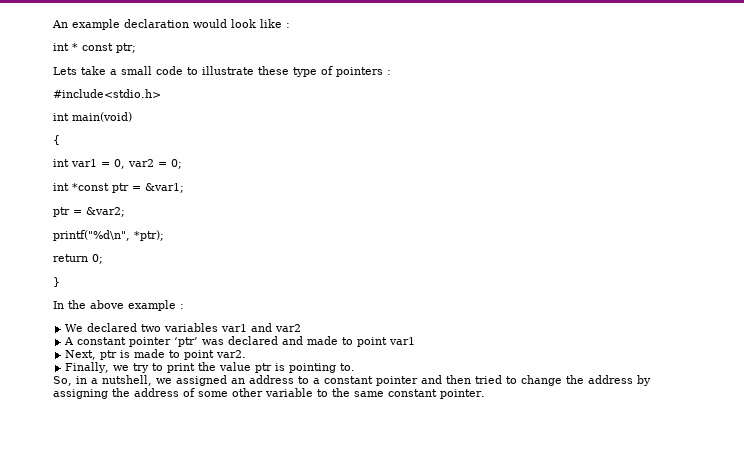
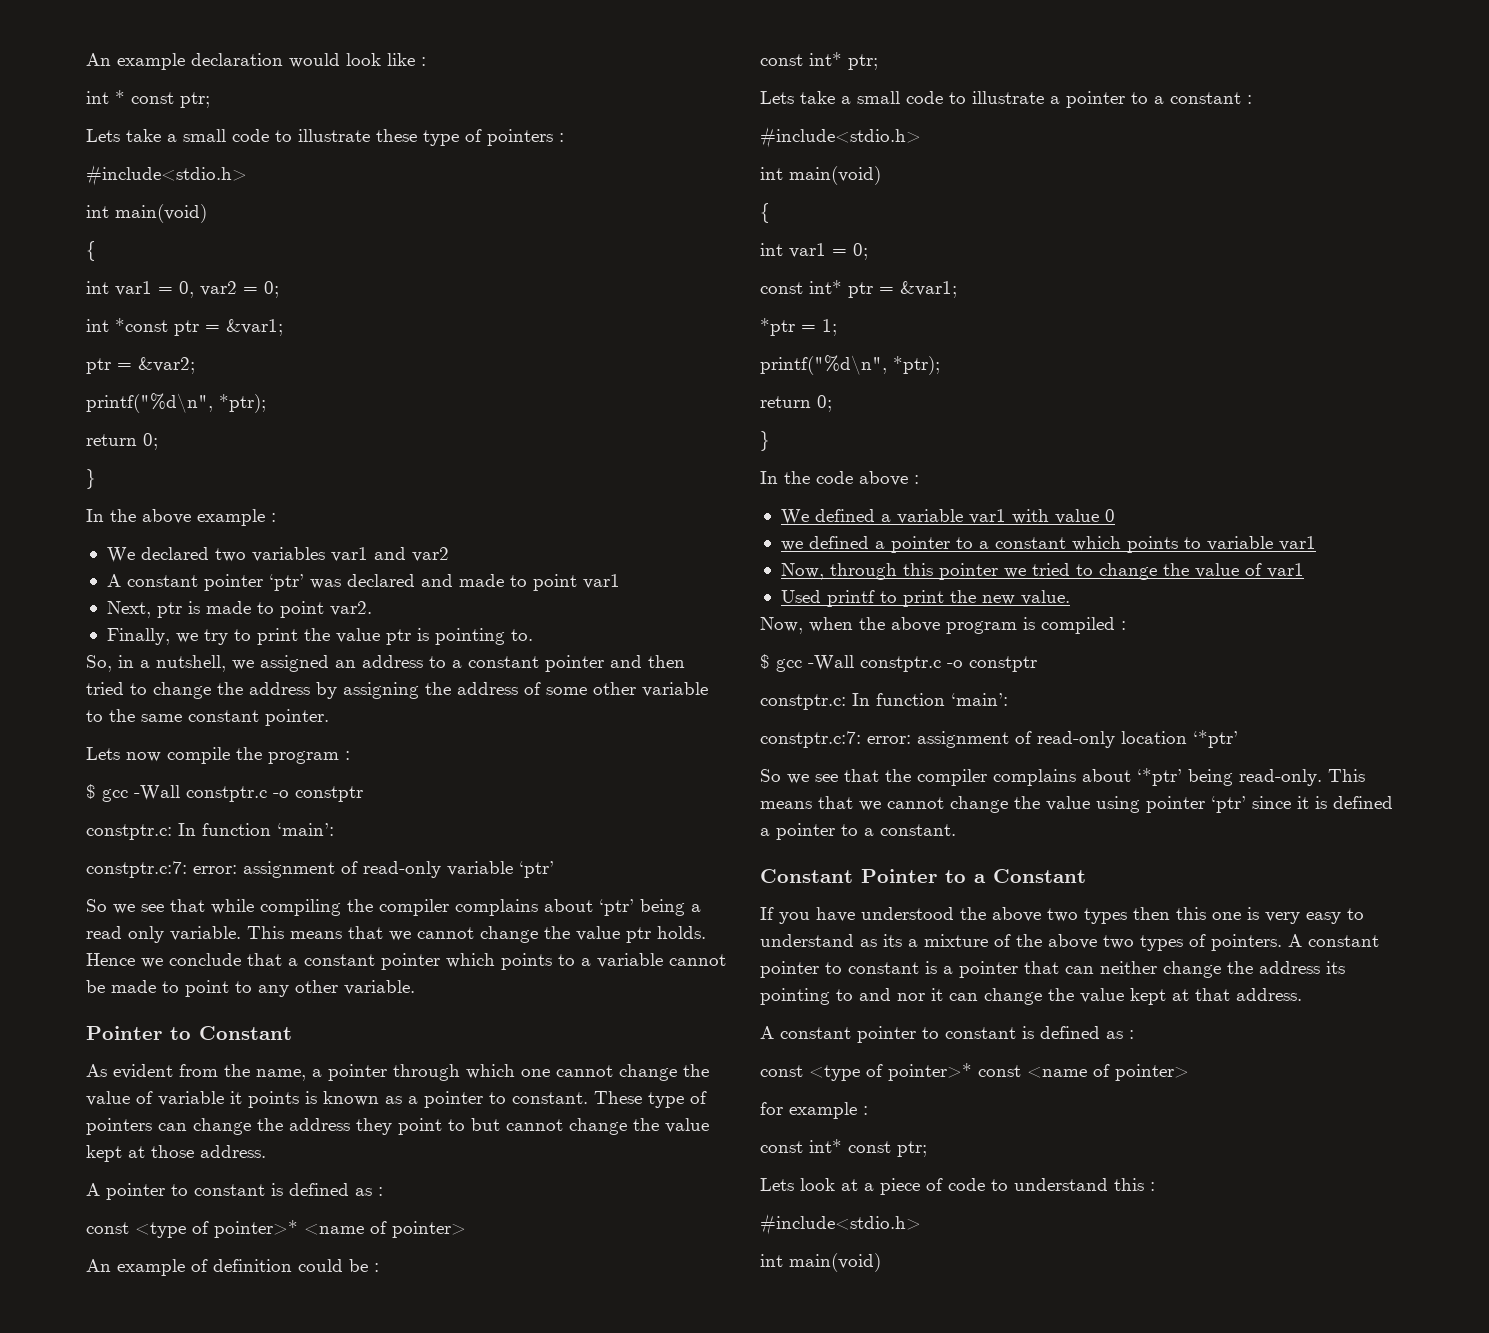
(485, 394) none -> [86,747,350,764] [86,784,363,802] [86,823,334,840] [86,861,554,878] [86,899,701,916] [86,926,706,943] [86,953,726,970] [86,980,415,997] [86,1026,292,1040] [86,1064,709,1081] [86,1091,707,1108] [86,1118,709,1135] [86,1145,266,1162] [86,1183,383,1200] [86,1220,466,1238] [86,1259,379,1276] [760,52,878,70] [760,91,1252,108] [760,127,921,148] [760,166,881,185] [760,203,770,223] [760,243,868,260] [760,280,957,298] [760,318,837,336] [760,355,940,375] [760,395,832,412] [760,431,770,451] [760,471,919,486] [780,509,1115,525] [780,536,1316,553] [780,563,1304,580] [780,590,1070,607] [760,617,1126,634] [760,654,1037,672] [760,693,1008,710] [760,730,1238,748] [760,768,1365,786] [760,796,1393,813] [760,823,956,840] [760,869,1086,883] [760,907,1364,924] [760,934,1379,951] [760,961,1345,978] [760,988,1302,1005] [760,1026,1134,1043] [760,1063,1189,1081] [760,1102,868,1119] [760,1139,927,1157] [760,1178,1155,1195] [760,1214,921,1235] [760,1253,881,1272] // Lets now compile the program : // $ gcc -Wall constptr.c -o constptr // constptr.c: In function ‘main’: // constptr.c:7: error: assignment of read-only variable ‘ptr’ // So we see that while compiling the compiler complains about ‘ptr’ being a read only variable. This means that we cannot change the value ptr holds. Hence we conclude that a constant pointer which points to a variable cannot be made to point to any other variable. // Pointer to Constant // As evident from the name, a pointer through which one cannot change the value of variable it points is known as a pointer to constant. These type of pointers can change the address they point to but cannot change the value kept at those address. // A pointer to constant is defined as : // const <type of pointer>* <name of pointer> // An example of definition could be : // const int* ptr; // Lets take a small code to illustrate a pointer to a constant : // #include<stdio.h> // int main(void) // { // int var1 = 0; // const int* ptr = &var1; // *ptr = 1; // printf("%d\n", *ptr); // return 0; // } // In the code above : // We defined a variable var1 with value 0 // we defined a pointer to a constant which points to variable var1 // Now, through this pointer we tried to change the value of var1 // Used printf to print the new value. // Now, when the above program is compiled : // $ gcc -Wall constptr.c -o constptr // constptr.c: In function ‘main’: // constptr.c:7: error: assignment of read-only location ‘*ptr’ // So we see that the compiler complains about ‘*ptr’ being read-only. This means that we cannot change the value using pointer ‘ptr’ since it is defined a pointer to a constant. // Constant Pointer to a Constant // If you have understood the above two types then this one is very easy to understand as its a mixture of the above two types of pointers. A constant pointer to constant is a pointer that can neither change the address its pointing to and nor it can change the value kept at that address. // A constant pointer to constant is defined as : // const <type of pointer>* const <name of pointer> // for example : // const int* const ptr; // Lets look at a piece of code to understand this : // #include<stdio.h> // int main(void)

